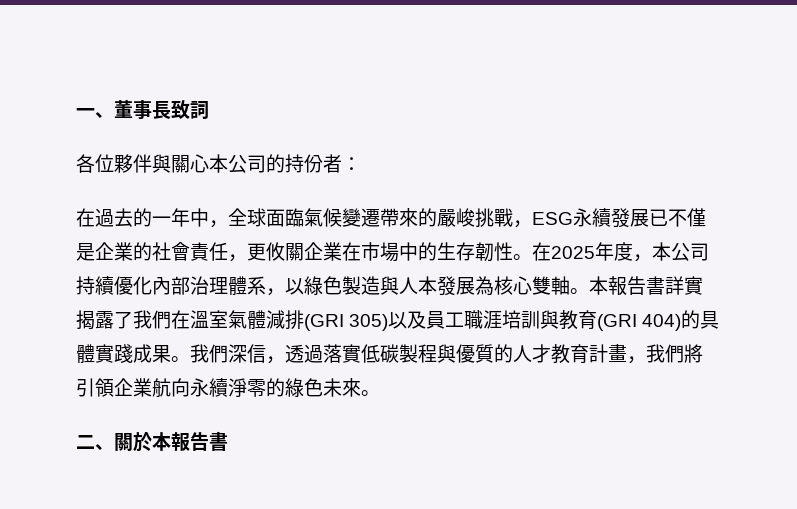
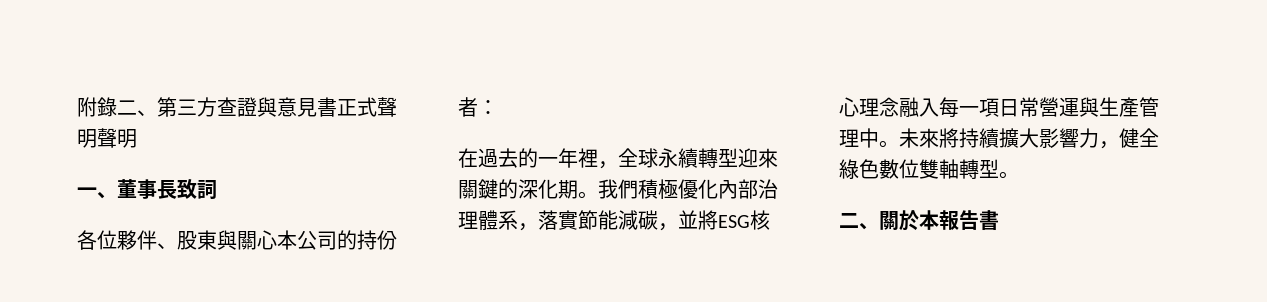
(76, 112) none -> [77,97,397,117] [77,128,137,148] 附錄二、第三方查證與意見書正式聲明聲明 //
(152, 163) none -> [157,230,217,250] 、股東
[190,208,706,228] [76,242,709,262] [76,276,114,295] 中，全球面臨氣候變遷帶來的嚴峻挑戰，ESG永續發展已不僅是企業的社會責任，更攸關企業在市場中的生存韌性。在2025年度，本公司持續 -> [578,148,778,169] [458,179,678,199] 裡，全球永續轉型迎來關鍵的深化期。我們積極
[285,276,703,296] [76,310,720,331] [76,344,703,364] [76,378,361,397] 以綠色製造與人本發展為核心雙軸。本報告書詳實揭露了我們在溫室氣體減排(GRI 305)以及員工職涯培訓與教育(GRI 404)的具體實踐成果。我們深信，透過落實低碳製程與優質的人才教育計畫，我們將引領企業航向永續淨零的綠色未來 -> [538,210,770,231] [839,97,1159,118] [839,128,1159,149] [839,159,999,179] 落實節能減碳，並將ESG核心理念融入每一項日常營運與生產管理中。未來將持續擴大影響力，健全綠色數位雙軸轉型

